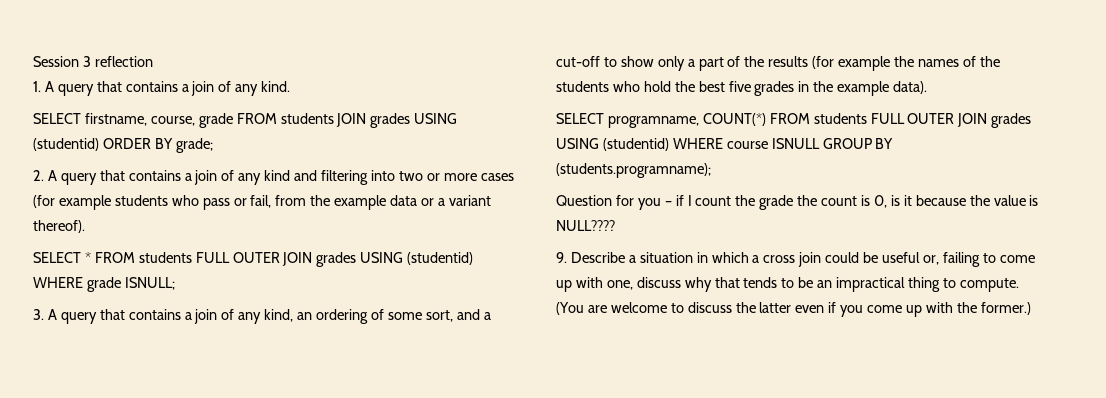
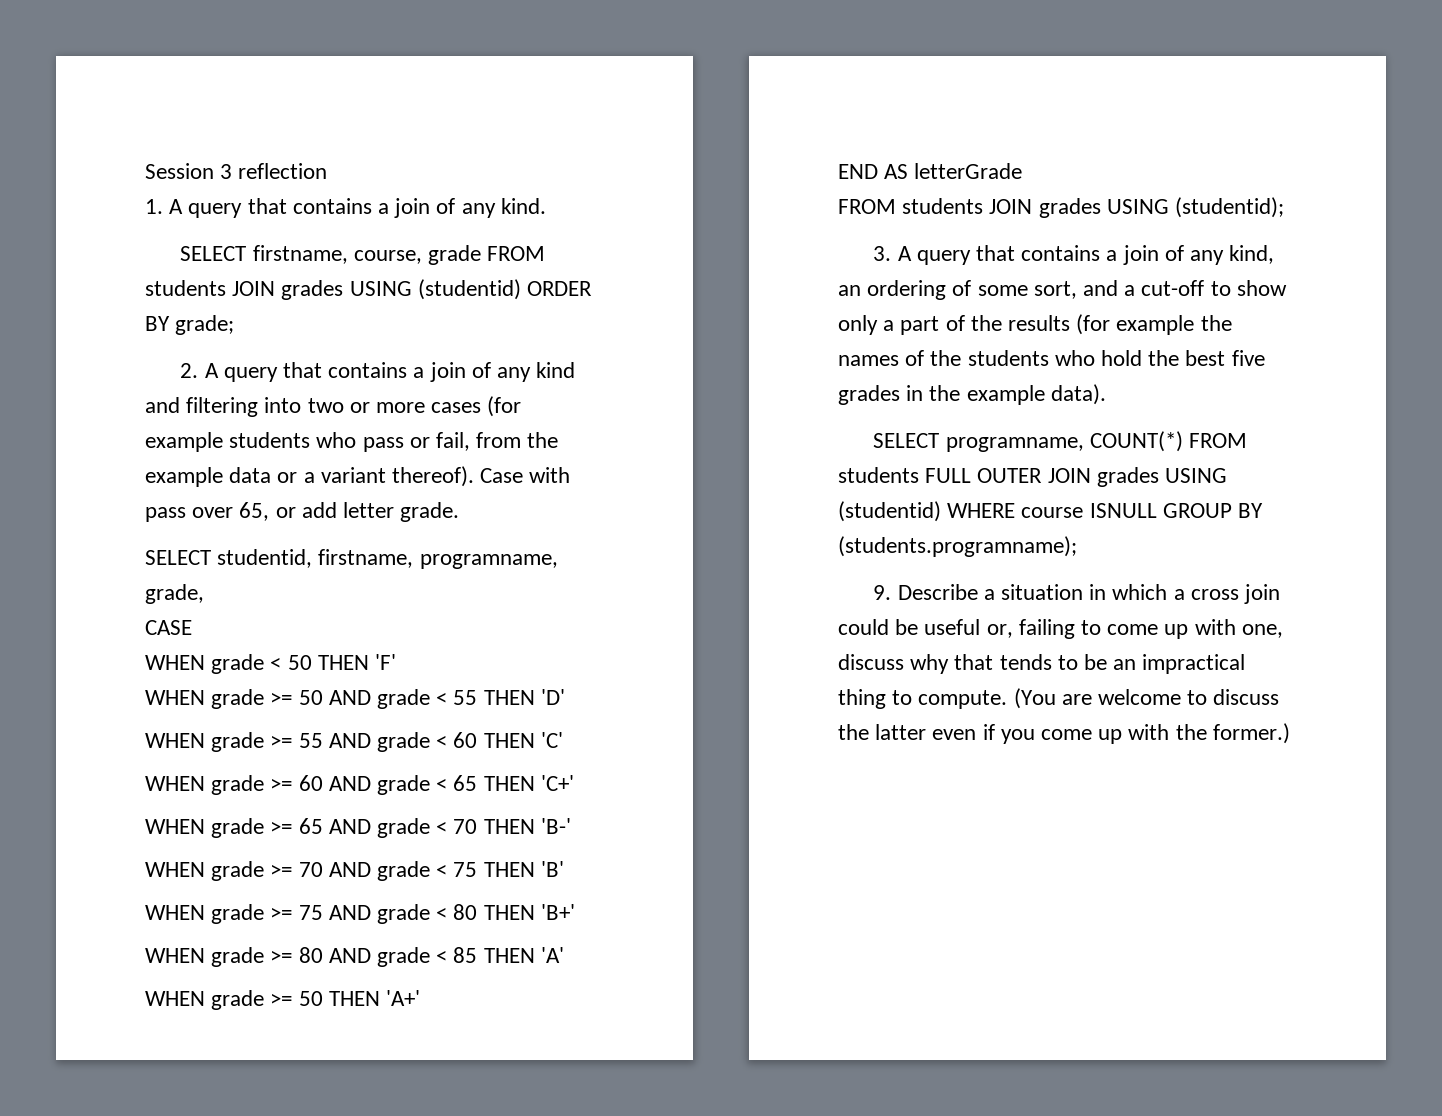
[33,252,474,267] [33,277,175,292] // SELECT * FROM students FULL OUTER JOIN grades USING (studentid) WHERE grade ISNULL; -> [480,467,571,483] [145,502,460,522] [145,549,558,569] [145,584,204,604] [145,620,192,635] [145,654,397,674] [145,689,565,709] [145,732,563,752] [145,775,574,795] [145,818,571,838] [145,861,564,881] [145,904,575,924] [145,947,564,967] [145,990,421,1010] [838,163,1023,179] [838,197,1285,218] Case with pass over 65, or add letter grade. // SELECT studentid, firstname, programname, grade, // CASE // WHEN grade < 50 THEN 'F' // WHEN grade >= 50 AND grade < 55 THEN 'D' // WHEN grade >= 55 AND grade < 60 THEN 'C' // WHEN grade >= 60 AND grade < 65 THEN 'C+' // WHEN grade >= 65 AND grade < 70 THEN 'B-' // WHEN grade >= 70 AND grade < 75 THEN 'B' // WHEN grade >= 75 AND grade < 80 THEN 'B+' // WHEN grade >= 80 AND grade < 85 THEN 'A' // WHEN grade >= 50 THEN 'A+' // END AS letterGrade // FROM students JOIN grades USING (studentid);
[556,195,1039,210] [556,220,615,231] // Question for you – if I count the grade the count is 0, is it because the value is NULL???? -> (1077, 546) none

